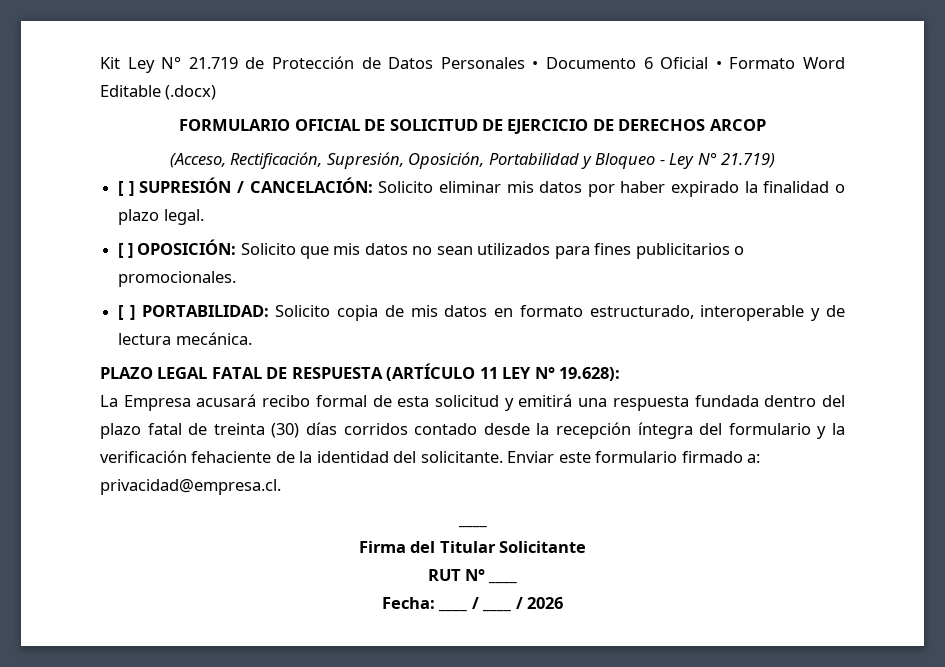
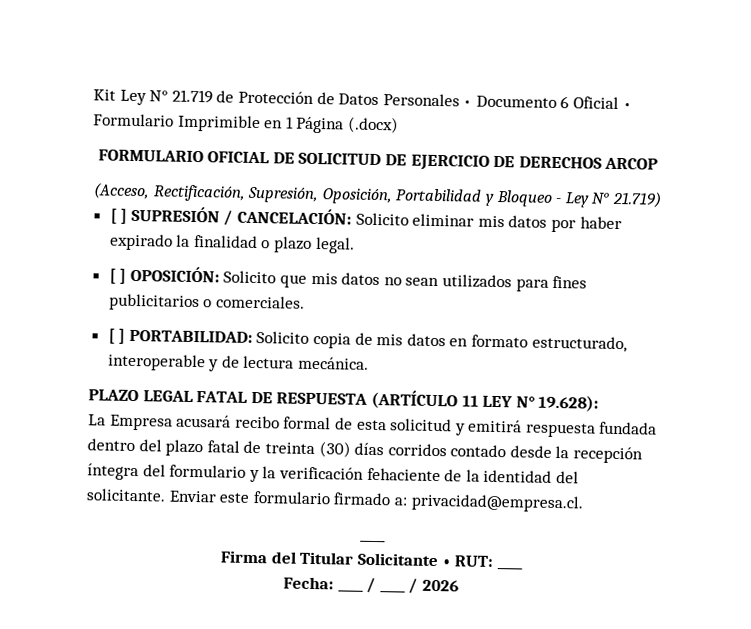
[729,57,846,69] [100,85,161,97] Formato Word Editable -> [93,113,345,134] Formulario Imprimible en 1 Página
[118,271,237,287] promocionales. -> [215,295,305,309] comerciales.
[578,398,608,407] una -> (523, 426) none
[427,569,485,581] // RUT N° -> [441,555,495,567] • RUT:

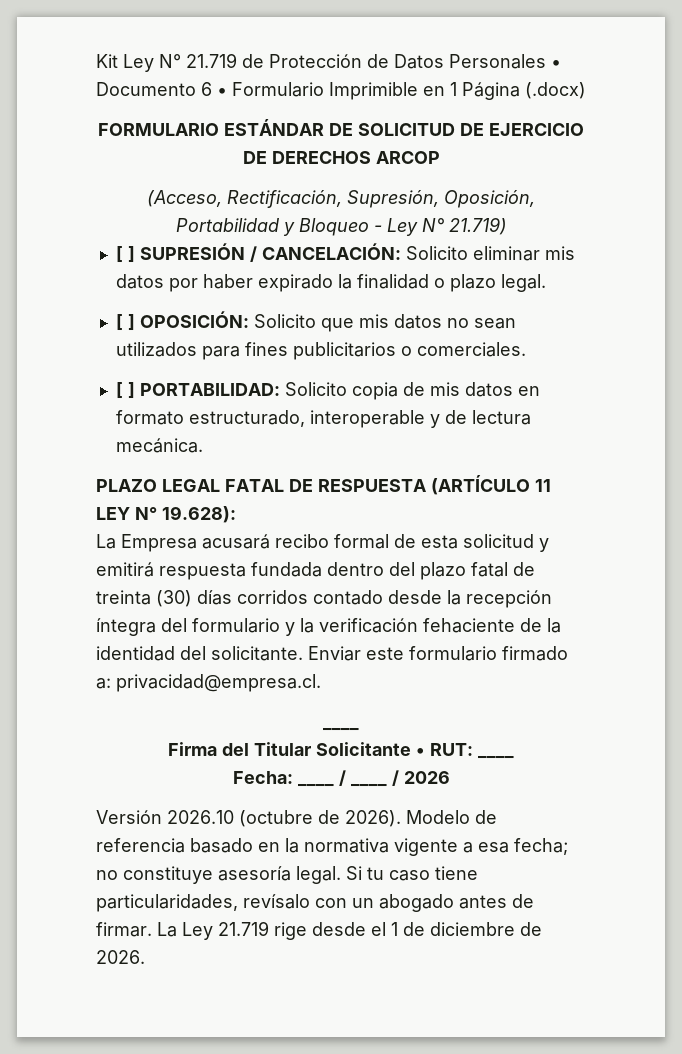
[573,96,620,110] Oficial -> (212, 89) none
[207,151,271,164] OFICIAL -> [224,119,324,136] ESTÁNDAR
(459, 585) none -> [96,810,497,827] [96,838,568,856] [96,866,478,884] [96,894,534,912] [96,921,542,940] [96,950,145,964] // Versión 2026.10 (octubre de 2026). Modelo de referencia basado en la normativa vigente a esa fecha; no constituye asesoría legal. Si tu caso tiene particularidades, revísalo con un abogado antes de firmar. La Ley 21.719 rige desde el 1 de diciembre de 2026.

